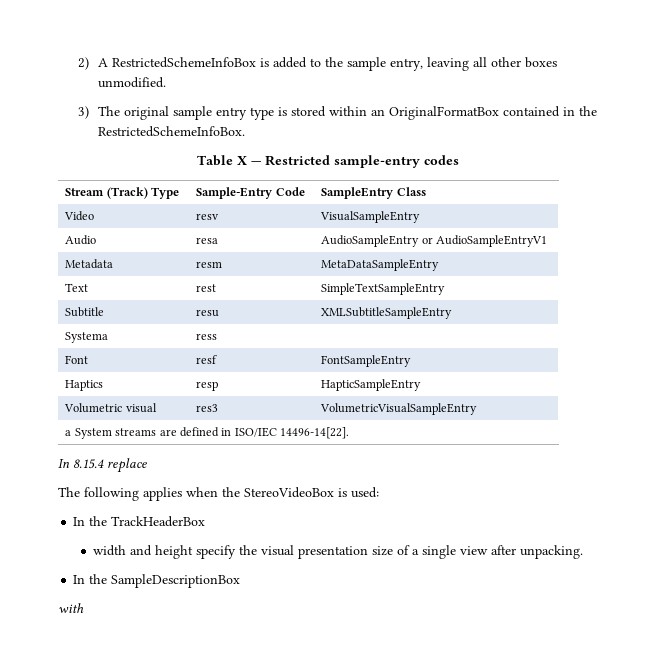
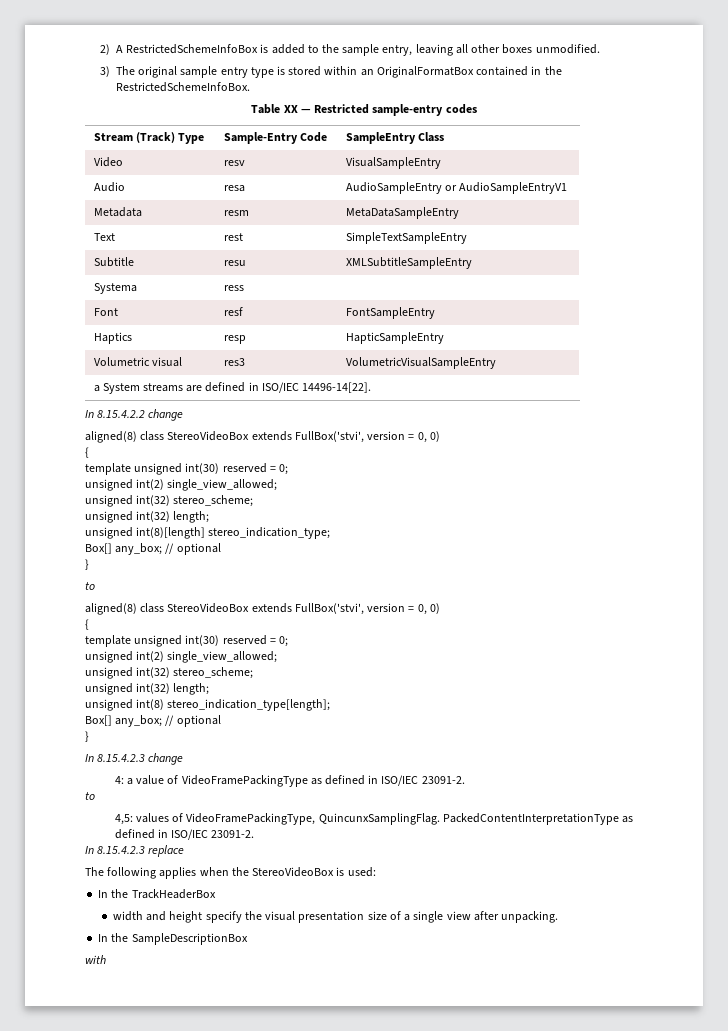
[237,156,247,165] X -> [283,105,298,113] XX
[73,459,104,469] 8.15.4 -> [97,409,184,421] [85,431,440,443] [85,447,89,458] [85,463,289,475] [85,479,278,491] [85,495,254,507] [85,511,210,523] [85,527,331,539] [85,543,221,555] [85,559,89,570] [85,582,95,590] [85,603,440,615] [85,619,89,630] [85,635,289,647] [85,651,278,663] [85,667,254,679] [85,683,210,695] [85,699,331,711] [85,715,221,727] [85,731,89,742] [85,753,184,765] [114,775,465,787] [85,792,95,800] [114,813,633,825] [114,829,255,840] [85,846,146,854] 8.15.4.2.2 change // aligned(8) class StereoVideoBox extends FullBox('stvi', version = 0, 0) // { // template unsigned int(30) reserved = 0; // unsigned int(2) single_view_allowed; // unsigned int(32) stereo_scheme; // unsigned int(32) length; // unsigned int(8)[length] stereo_indication_type; // Box[] any_box; // optional // } // to // aligned(8) class StereoVideoBox extends FullBox('stvi', version = 0, 0) // { // template unsigned int(30) reserved = 0; // unsigned int(2) single_view_allowed; // unsigned int(32) stereo_scheme; // unsigned int(32) length; // unsigned int(8) stereo_indication_type[length]; // Box[] any_box; // optional // } // In 8.15.4.2.3 change // 4: a value of VideoFramePackingType as defined in ISO/IEC 23091-2. // to // 4,5: values of VideoFramePackingType, QuincunxSamplingFlag. PackedContentInterpretationType as defined in ISO/IEC 23091-2. // In 8.15.4.2.3

